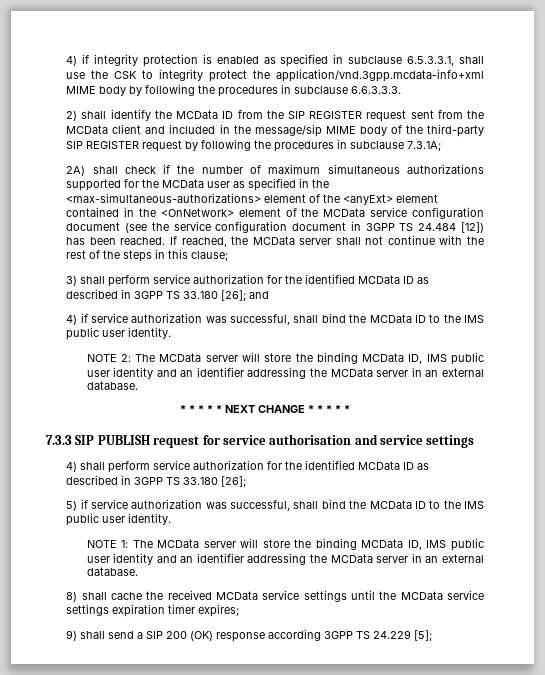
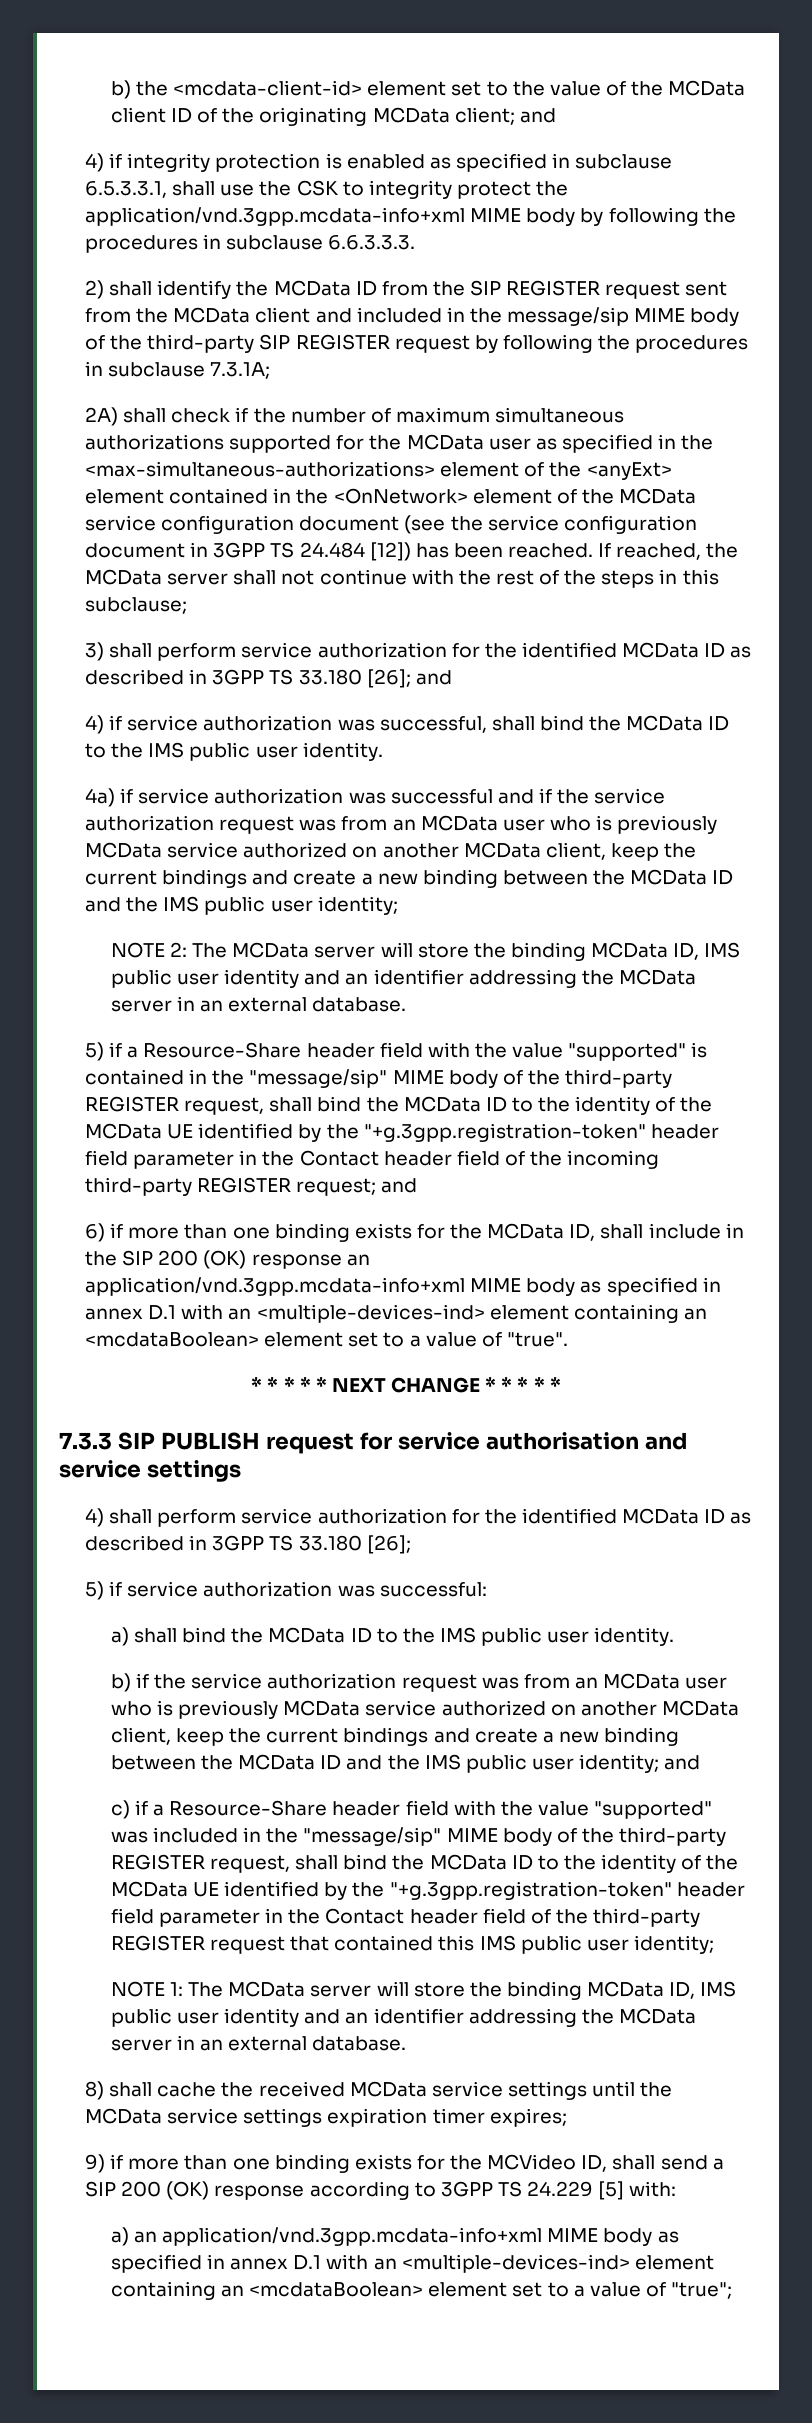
(66, 61) none -> [110,80,746,99] [110,107,556,126] b) the <mcdata-client-id> element set to the value of the MCData client ID of the originating MCData client; and //
[191,251,229,261] clause; -> [84,597,187,614] subclause;
(172, 333) none -> [84,788,666,807] [84,815,718,834] [84,842,697,861] [84,869,734,888] [84,896,398,915] // 4a) if service authorization was successful and if the service authorization request was from an MCData user who is previously MCData service authorized on another MCData client, keep the current bindings and create a new binding between the MCData ID and the IMS public user identity;
(138, 385) none -> [84,1042,708,1061] [84,1069,673,1088] [84,1096,713,1115] [84,1123,719,1142] [84,1150,660,1169] [84,1177,418,1196] [84,1223,744,1242] [84,1250,370,1269] [84,1277,721,1296] [84,1304,707,1323] [84,1332,568,1347] // 5) if a Resource-Share header field with the value "supported" is contained in the "message/sip" MIME body of the third-party REGISTER request, shall bind the MCData ID to the identity of the MCData UE identified by the "+g.3gpp.registration-token" header field parameter in the Contact header field of the incoming third-party REGISTER request; and // 6) if more than one binding exists for the MCData ID, shall include in the SIP 200 (OK) response an application/vnd.3gpp.mcdata-info+xml MIME body as specified in annex D.1 with an <multiple-devices-ind> element containing an <mcdataBoolean> element set to a value of "true".
[230,500,291,511] successful, -> [379,1582,487,1597] [110,1627,129,1646] successful: // a)
(172, 519) none -> [110,1673,728,1692] [110,1700,740,1719] [110,1727,680,1746] [110,1754,701,1773] [110,1800,713,1819] [110,1827,727,1846] [110,1854,739,1873] [110,1881,745,1900] [110,1908,701,1927] [110,1935,715,1954] // b) if the service authorization request was from an MCData user who is previously MCData service authorized on another MCData client, keep the current bindings and create a new binding between the MCData ID and the IMS public user identity; and // c) if a Resource-Share header field with the value "supported" was included in the "message/sip" MIME body of the third-party REGISTER request, shall bind the MCData ID to the identity of the MCData UE identified by the "+g.3gpp.registration-token" header field parameter in the Contact header field of the third-party REGISTER request that contained this IMS public user identity;
(78, 635) none -> [110,2154,608,2173] if more than one binding exists for the MCVideo ID,
(322, 635) none -> [414,2182,436,2197] to
[414,630,433,641] [5]; -> [598,2181,677,2200] [110,2227,679,2246] [110,2254,714,2273] [110,2281,733,2300] [5] with: // a) an application/vnd.3gpp.mcdata-info+xml MIME body as specified in annex D.1 with an <multiple-devices-ind> element containing an <mcdataBoolean> element set to a value of "true";

